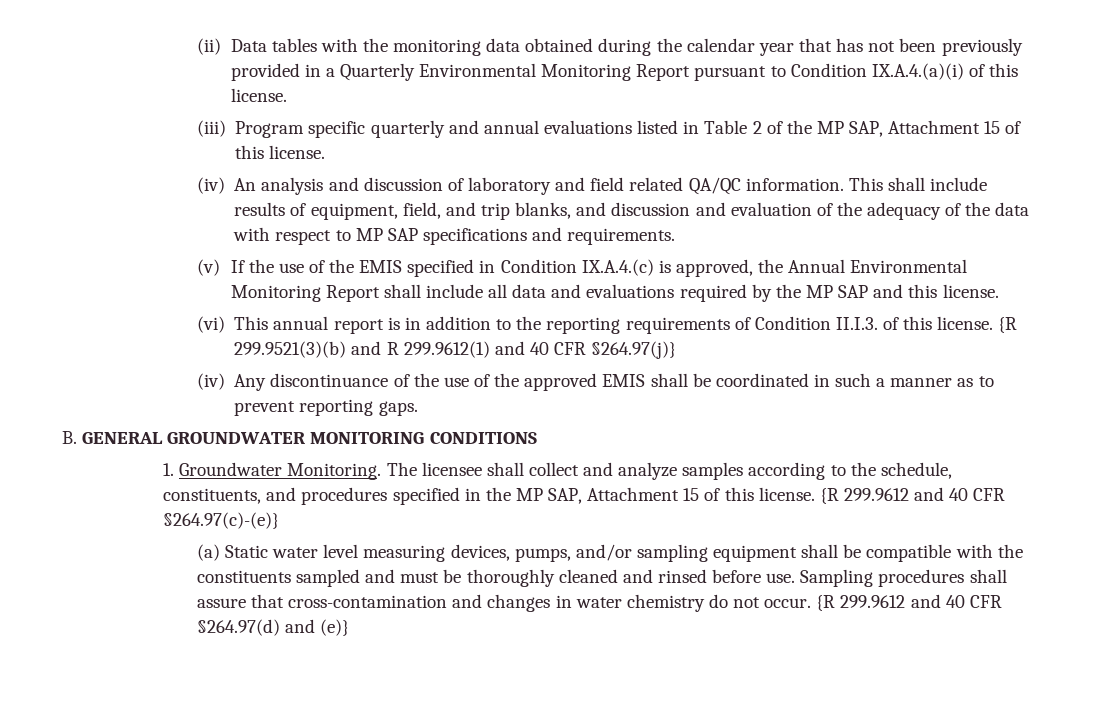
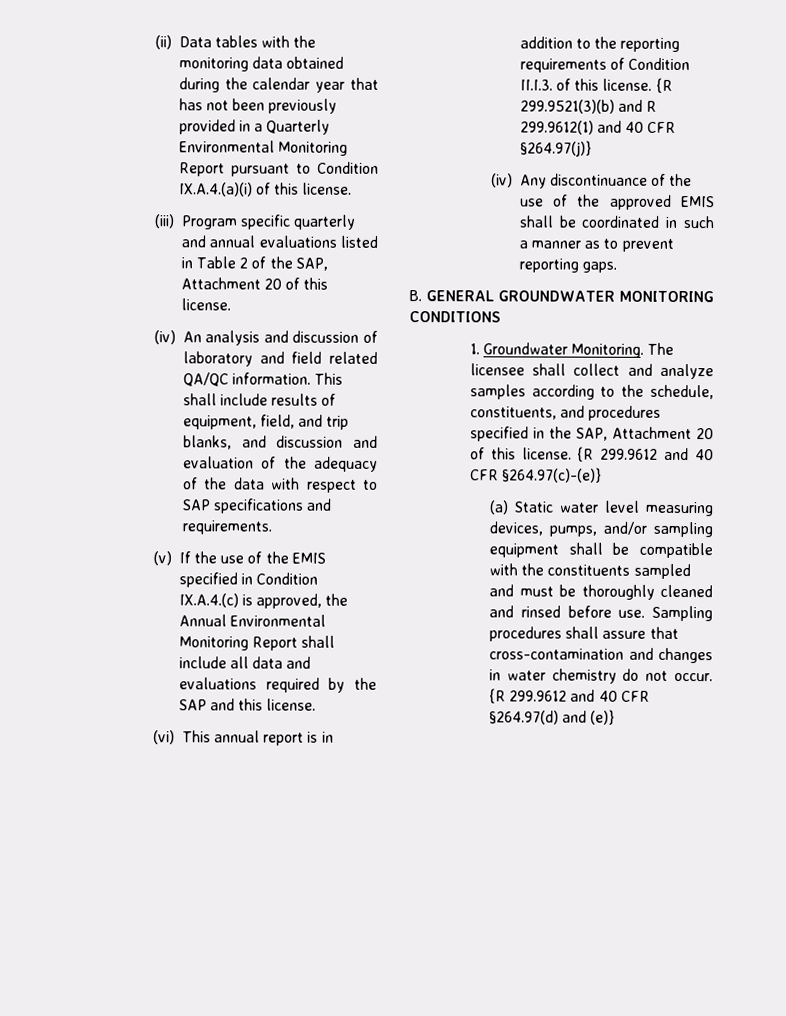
[816,120,1001,137] MP SAP, Attachment 15 -> [295,257,328,271] [180,277,282,290] SAP, Attachment 20
[355,228,383,241] MP -> (378, 484) none
[806,285,834,298] MP -> (377, 683) none
[515,487,700,504] MP SAP, Attachment 15 -> [575,426,714,441] SAP, Attachment 20

